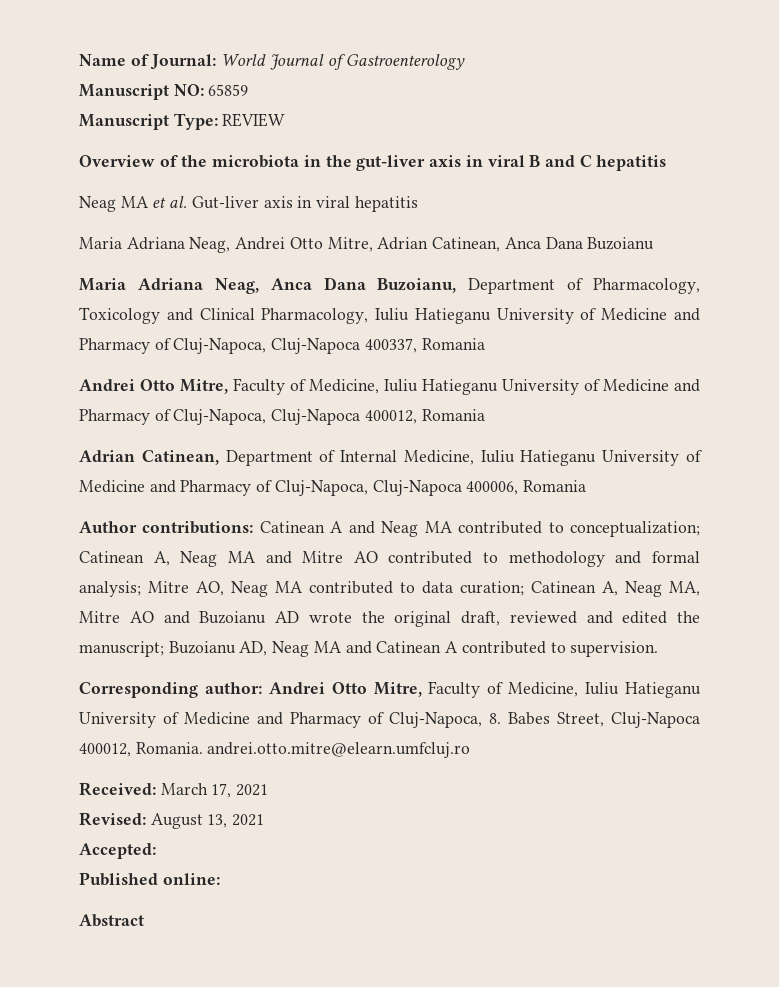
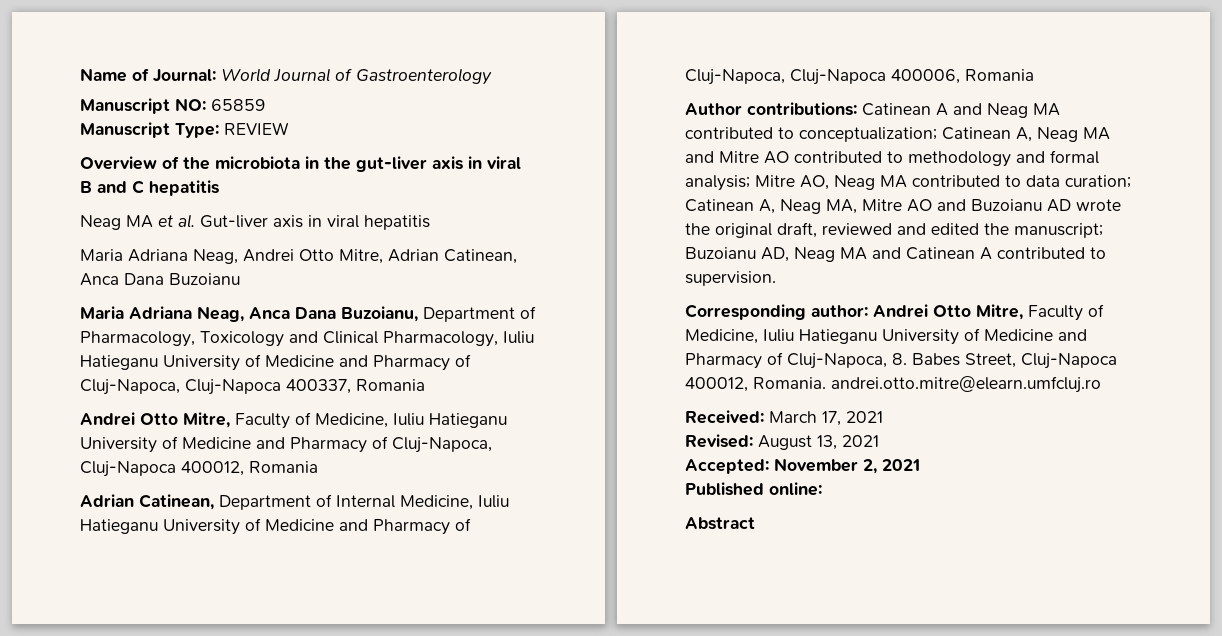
(156, 851) none -> [774,458,920,474] November 2, 2021

